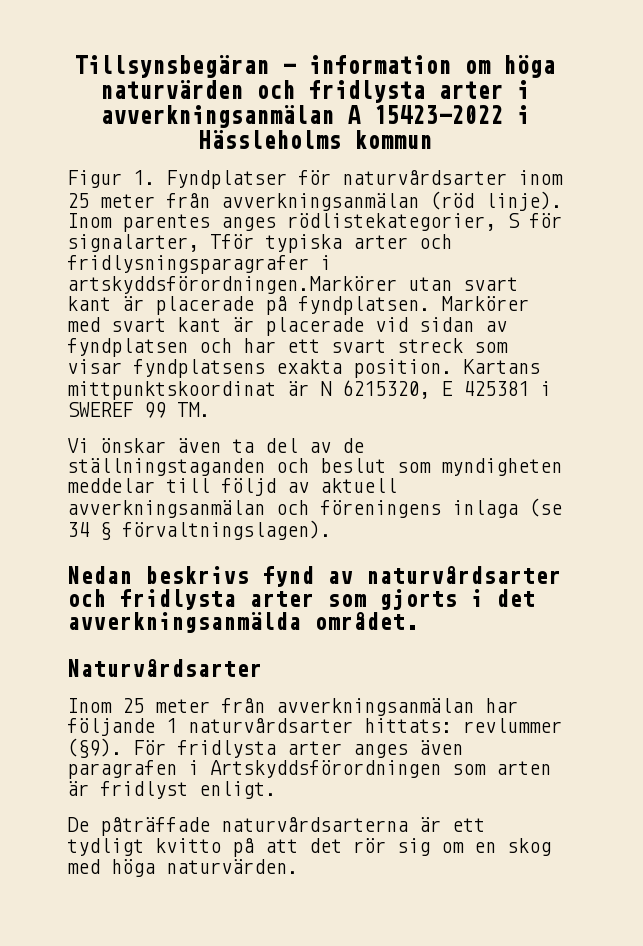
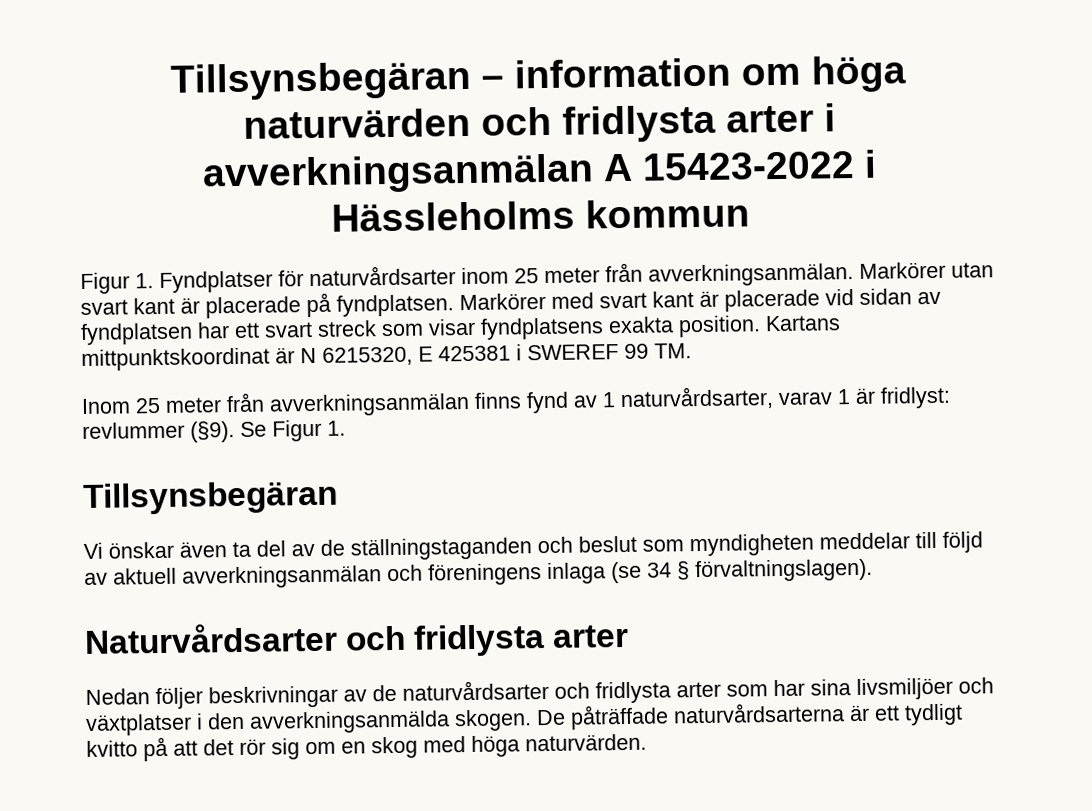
[221,191,562,211] [67,213,562,232] [67,234,452,253] [67,255,331,274] [67,276,397,294] avverkningsanmälan (röd linje). Inom parentes anges rödlistekategorier, S för signalarter, Tför typiska arter och fridlysningsparagrafer i artskyddsförordningen.Markörer -> [648,261,946,287] avverkningsanmälan. Markörer
[199,338,232,353] och -> (193, 333) none
(210, 409) none -> [81,386,951,417] [82,419,346,443] [82,480,338,515] // Inom 25 meter från avverkningsanmälan finns fynd av 1 naturvårdsarter, varav 1 är fridlyst: revlummer (§9). Se Figur 1. // Tillsynsbegäran
[67,566,353,587] Nedan beskrivs fynd av -> [84,621,630,657] [85,684,397,710] Naturvårdsarter och fridlysta arter // Nedan följer beskrivningar av de
[379,589,535,610] [67,612,418,633] [67,659,262,677] [67,698,518,716] [67,718,562,736] [67,738,463,758] [67,760,551,779] [67,781,276,799] gjorts i det avverkningsanmälda området. // Naturvårdsarter // Inom 25 meter från avverkningsanmälan har följande 1 naturvårdsarter hittats: revlummer (§9). För fridlysta arter anges även paragrafen i Artskyddsförordningen som arten är fridlyst enligt. // -> [773,677,994,701] [85,709,532,736] har sina livsmiljöer och växtplatser i den avverkningsanmälda skogen.

